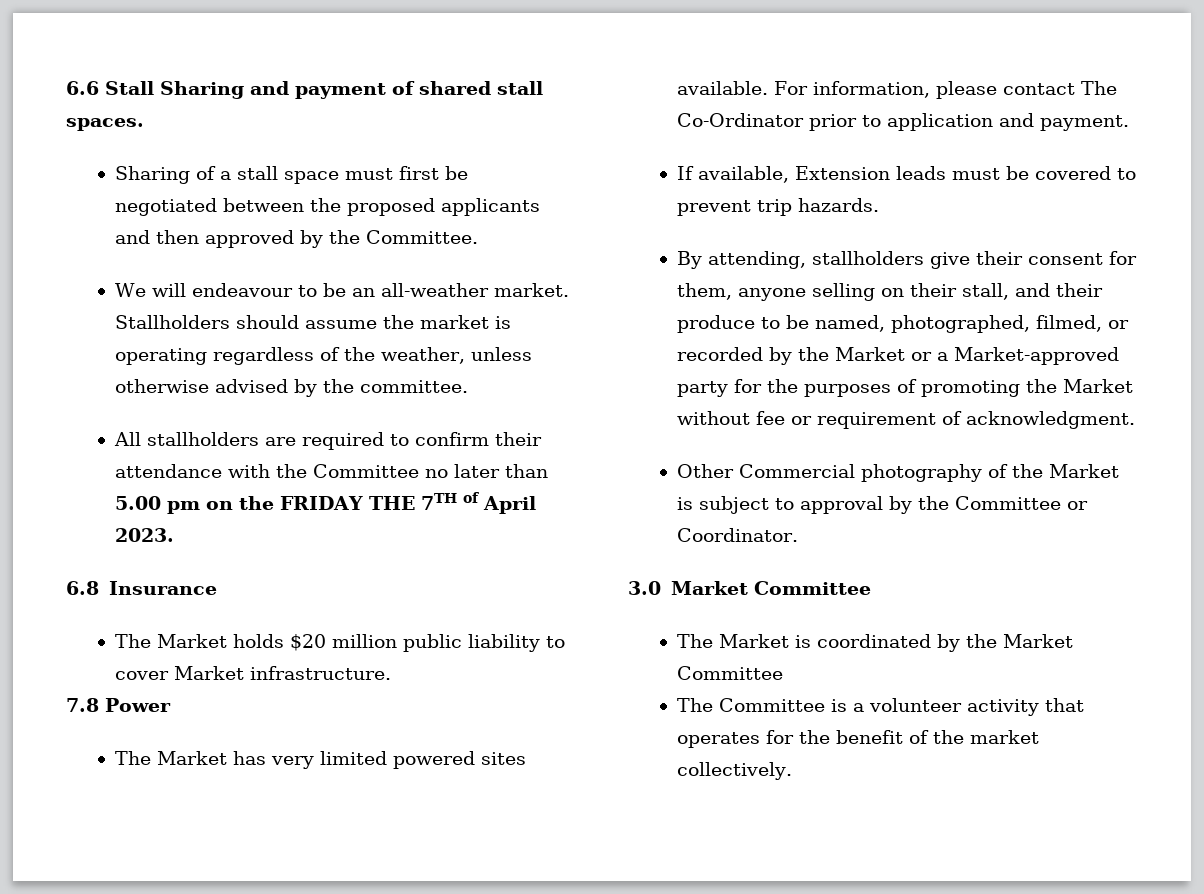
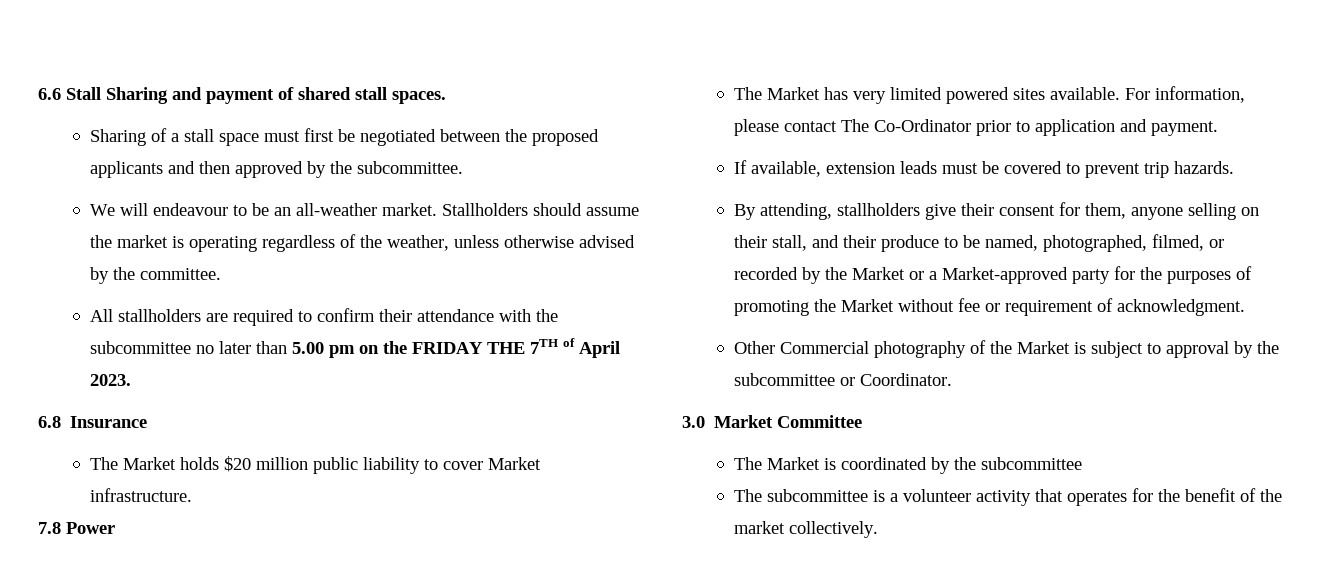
[366,230,479,244] Committee. -> [356,161,463,174] subcommittee.
[313,464,420,478] Committee -> [89,341,191,354] subcommittee
[795,166,891,180] Extension -> [825,162,895,174] extension
[955,496,1062,510] Committee -> [733,373,835,386] subcommittee
[1003,634,1074,648] [677,666,784,680] [677,698,826,712] Market Committee // The Committee -> [980,457,1082,470] [733,489,868,502] subcommittee // The subcommittee

